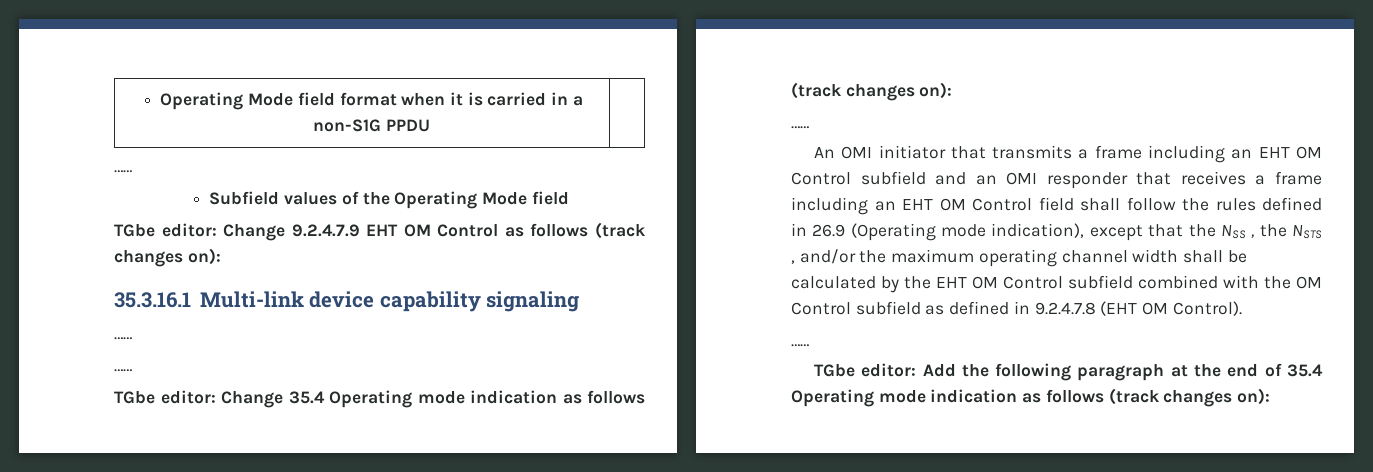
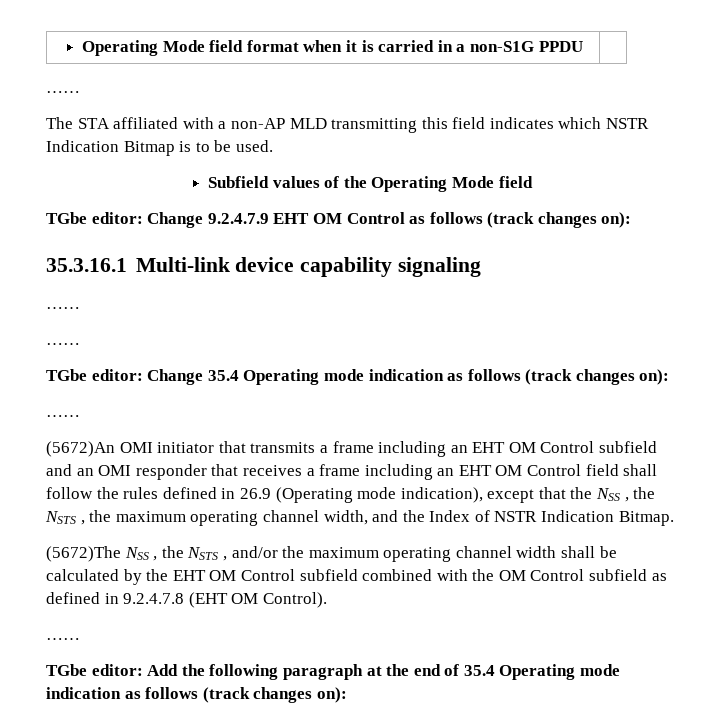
(132, 171) none -> [46,117,650,133] [46,140,273,156] // The STA affiliated with a non-AP MLD transmitting this field indicates which NSTR Indication Bitmap is to be used.
[813,147,835,158] An -> [46,441,115,457] (5672)An
(795, 262) none -> [89,510,674,526] [46,546,227,562] the maximum operating channel width, and the Index of NSTR Indication Bitmap. // (5672)The NSS , the NSTS ,

